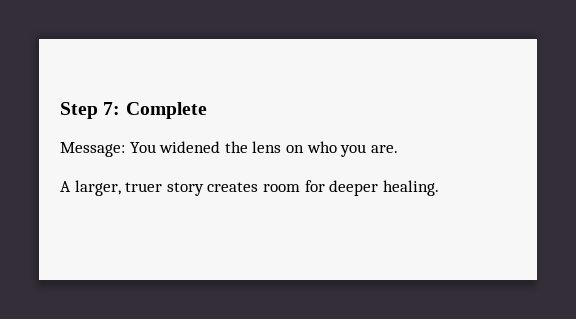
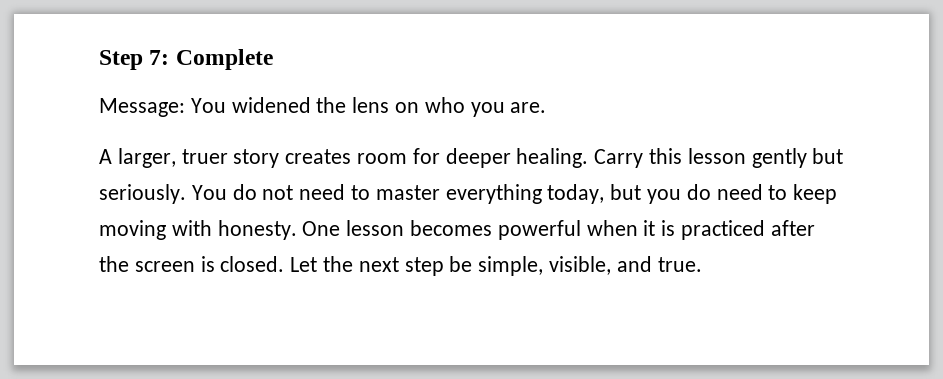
(439, 188) none -> [594,148,844,168] [99,184,838,204] [99,220,815,240] [99,256,702,276] Carry this lesson gently but seriously. You do not need to master everything today, but you do need to keep moving with honesty. One lesson becomes powerful when it is practiced after the screen is closed. Let the next step be simple, visible, and true.

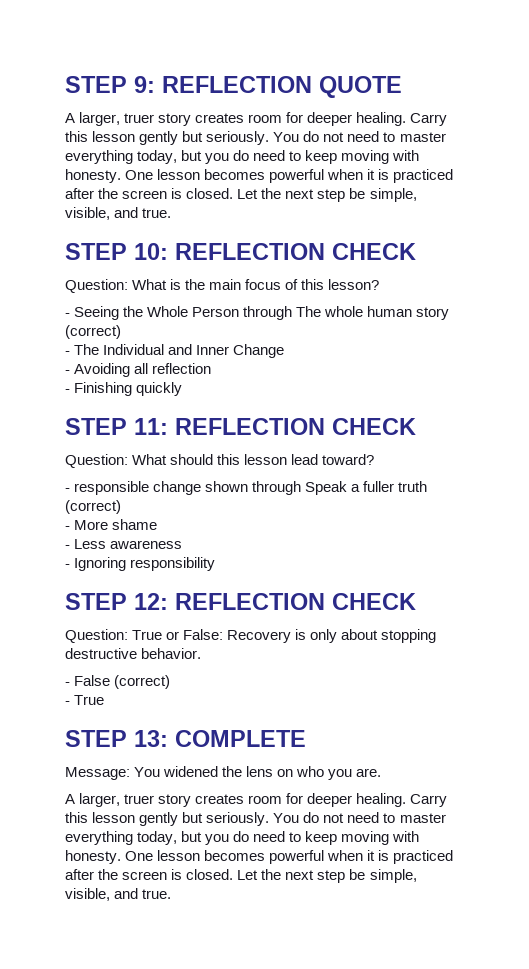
[99,49,273,70] Step 7: Complete -> [65,76,402,98] [65,112,448,126] [65,131,446,145] [65,150,420,164] [65,169,454,183] [65,188,417,202] [65,207,172,220] [65,243,416,260] [65,279,380,293] [65,306,450,320] [65,325,121,339] [65,344,285,358] [65,363,212,377] [65,382,183,396] [65,418,416,435] [65,454,375,468] [65,481,428,495] [65,500,121,514] [65,519,158,530] [65,539,183,549] [65,557,216,571] [65,593,416,610] [65,629,437,643] [65,648,202,659] [65,675,171,689] [65,695,105,705] [65,730,306,747] STEP 9: REFLECTION QUOTE // A larger, truer story creates room for deeper healing. Carry this lesson gently but seriously. You do not need to master everything today, but you do need to keep moving with honesty. One lesson becomes powerful when it is practiced after the screen is closed. Let the next step be simple, visible, and true. // STEP 10: REFLECTION CHECK // Question: What is the main focus of this lesson? // - Seeing the Whole Person through The whole human story (correct) // - The Individual and Inner Change // - Avoiding all reflection // - Finishing quickly // STEP 11: REFLECTION CHECK // Question: What should this lesson lead toward? // - responsible change shown through Speak a fuller truth (correct) // - More shame // - Less awareness // - Ignoring responsibility // STEP 12: REFLECTION CHECK // Question: True or False: Recovery is only about stopping destructive behavior. // - False (correct) // - True // STEP 13: COMPLETE

